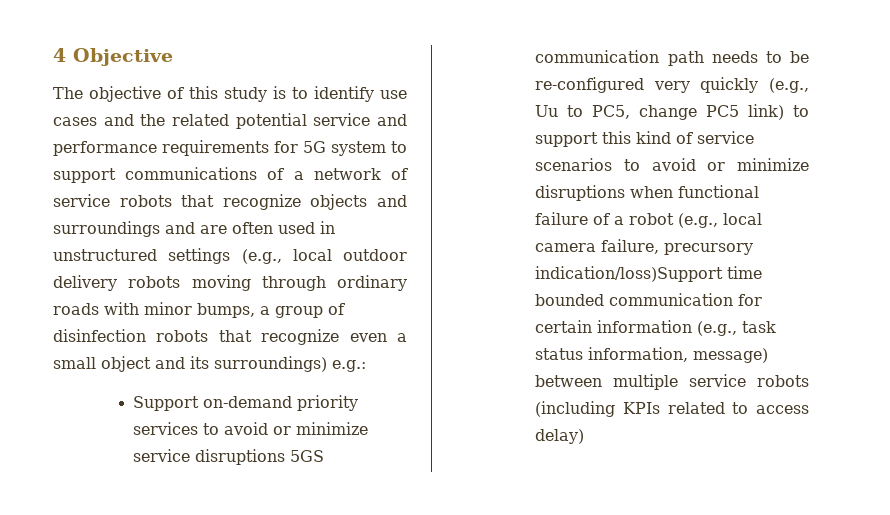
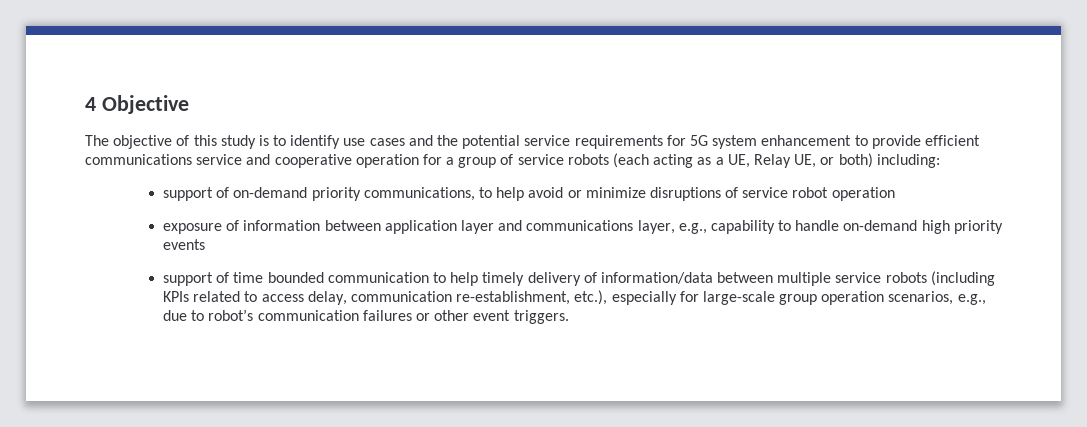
[172,114,229,126] related -> (459, 140) none
[377,114,407,126] [53,141,157,156] and performance -> (571, 140) none
[391,141,407,153] [53,167,408,183] [53,194,407,210] [53,221,335,237] [53,248,407,264] [53,275,407,291] [53,302,345,318] [53,329,407,345] [53,356,366,372] [133,395,359,411] [133,422,369,435] [133,449,325,465] [535,50,809,66] [535,77,809,93] [535,104,809,120] [535,131,755,147] [535,158,809,171] [535,185,760,201] [535,212,763,228] [535,239,754,255] [535,266,763,282] [535,293,763,306] [535,320,777,336] [535,347,769,363] to support communications of a network of service robots that recognize objects and surroundings and are often used in unstructured settings (e.g., local outdoor delivery robots moving through ordinary roads with minor bumps, a group of disinfection robots that recognize even a small object and its surroundings) e.g.: // Support on-demand priority services to avoid or minimize service disruptions 5GS communication path needs to be re-configured very quickly (e.g., Uu to PC5, change PC5 link) to support this kind of service scenarios to avoid or minimize disruptions when functional failure of a robot (e.g., local camera failure, precursory indication/loss)Support time bounded communication for certain information (e.g., task status information, message) -> [761,135,980,149] [85,153,940,168] [163,187,895,201] [163,220,1003,234] [163,239,206,250] [163,272,713,286] enhancement to provide efficient communications service and cooperative operation for a group of service robots (each acting as a UE, Relay UE, or both) including: // support of on-demand priority communications, to help avoid or minimize disruptions of service robot operation // exposure of information between application layer and communications layer, e.g., capability to handle on-demand high priority events // support of time bounded communication to help timely delivery of information/data
[535,429,585,444] delay) -> [307,290,986,305] [163,309,569,324] delay, communication re-establishment, etc.), especially for large-scale group operation scenarios, e.g., due to robot’s communication failures or other event triggers.

